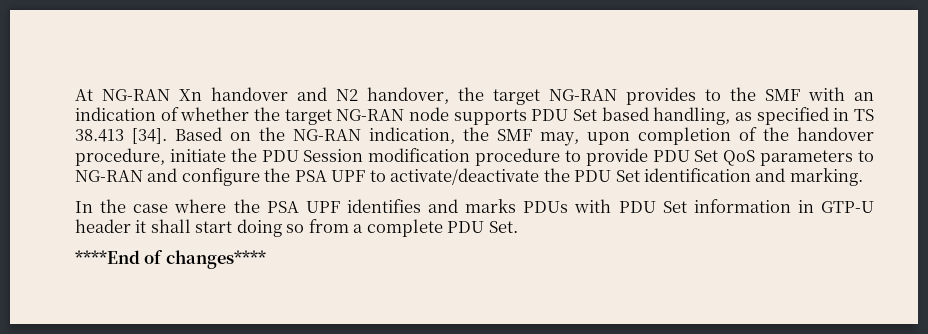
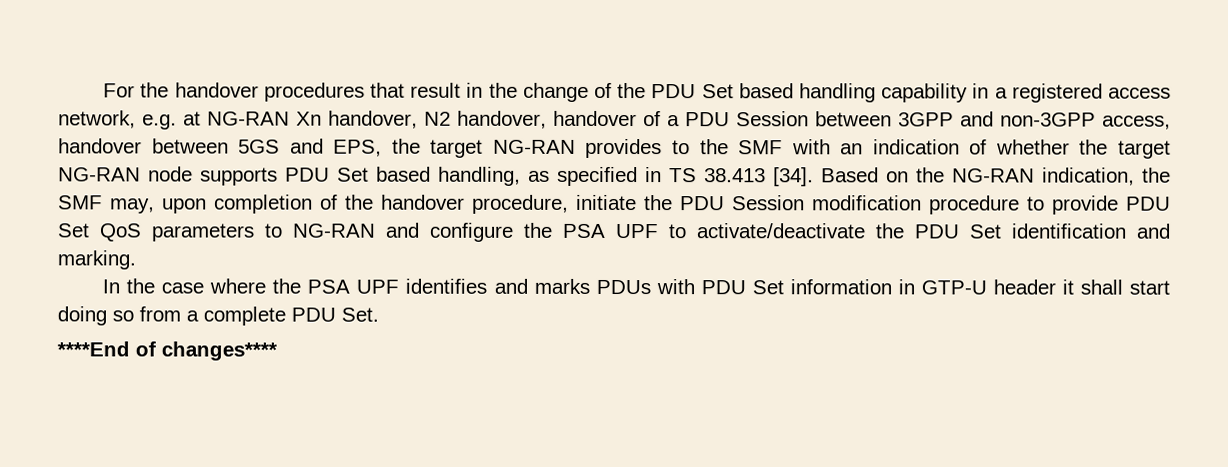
[75,87,449,104] At NG-RAN Xn handover and N2 handover, -> [103,82,1172,103] [58,110,1171,130] [58,138,383,157] For the handover procedures that result in the change of the PDU Set based handling capability in a registered access network, e.g. at NG-RAN Xn handover, N2 handover, handover of a PDU Session between 3GPP and non-3GPP access, handover between 5GS and EPS,

